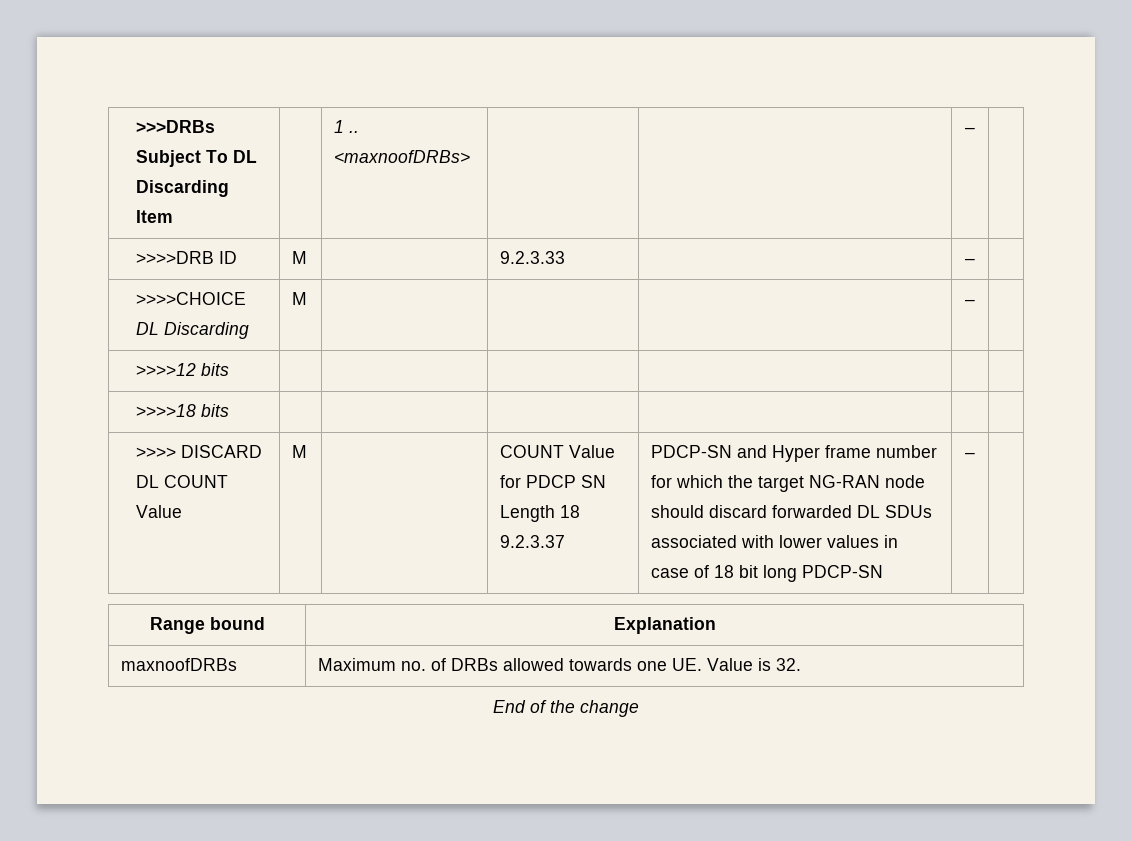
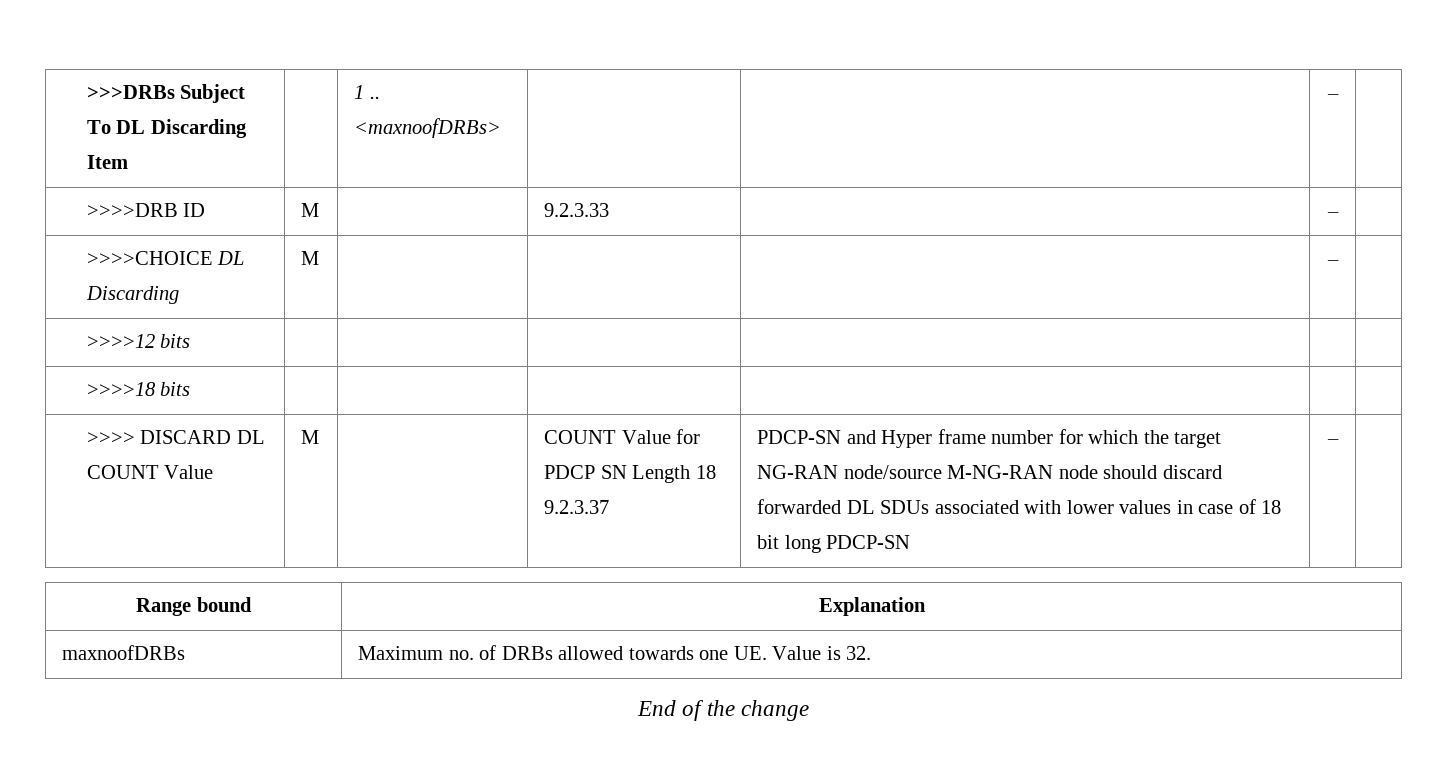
(880, 481) none -> [843,465,1054,479] node/source M-NG-RAN

